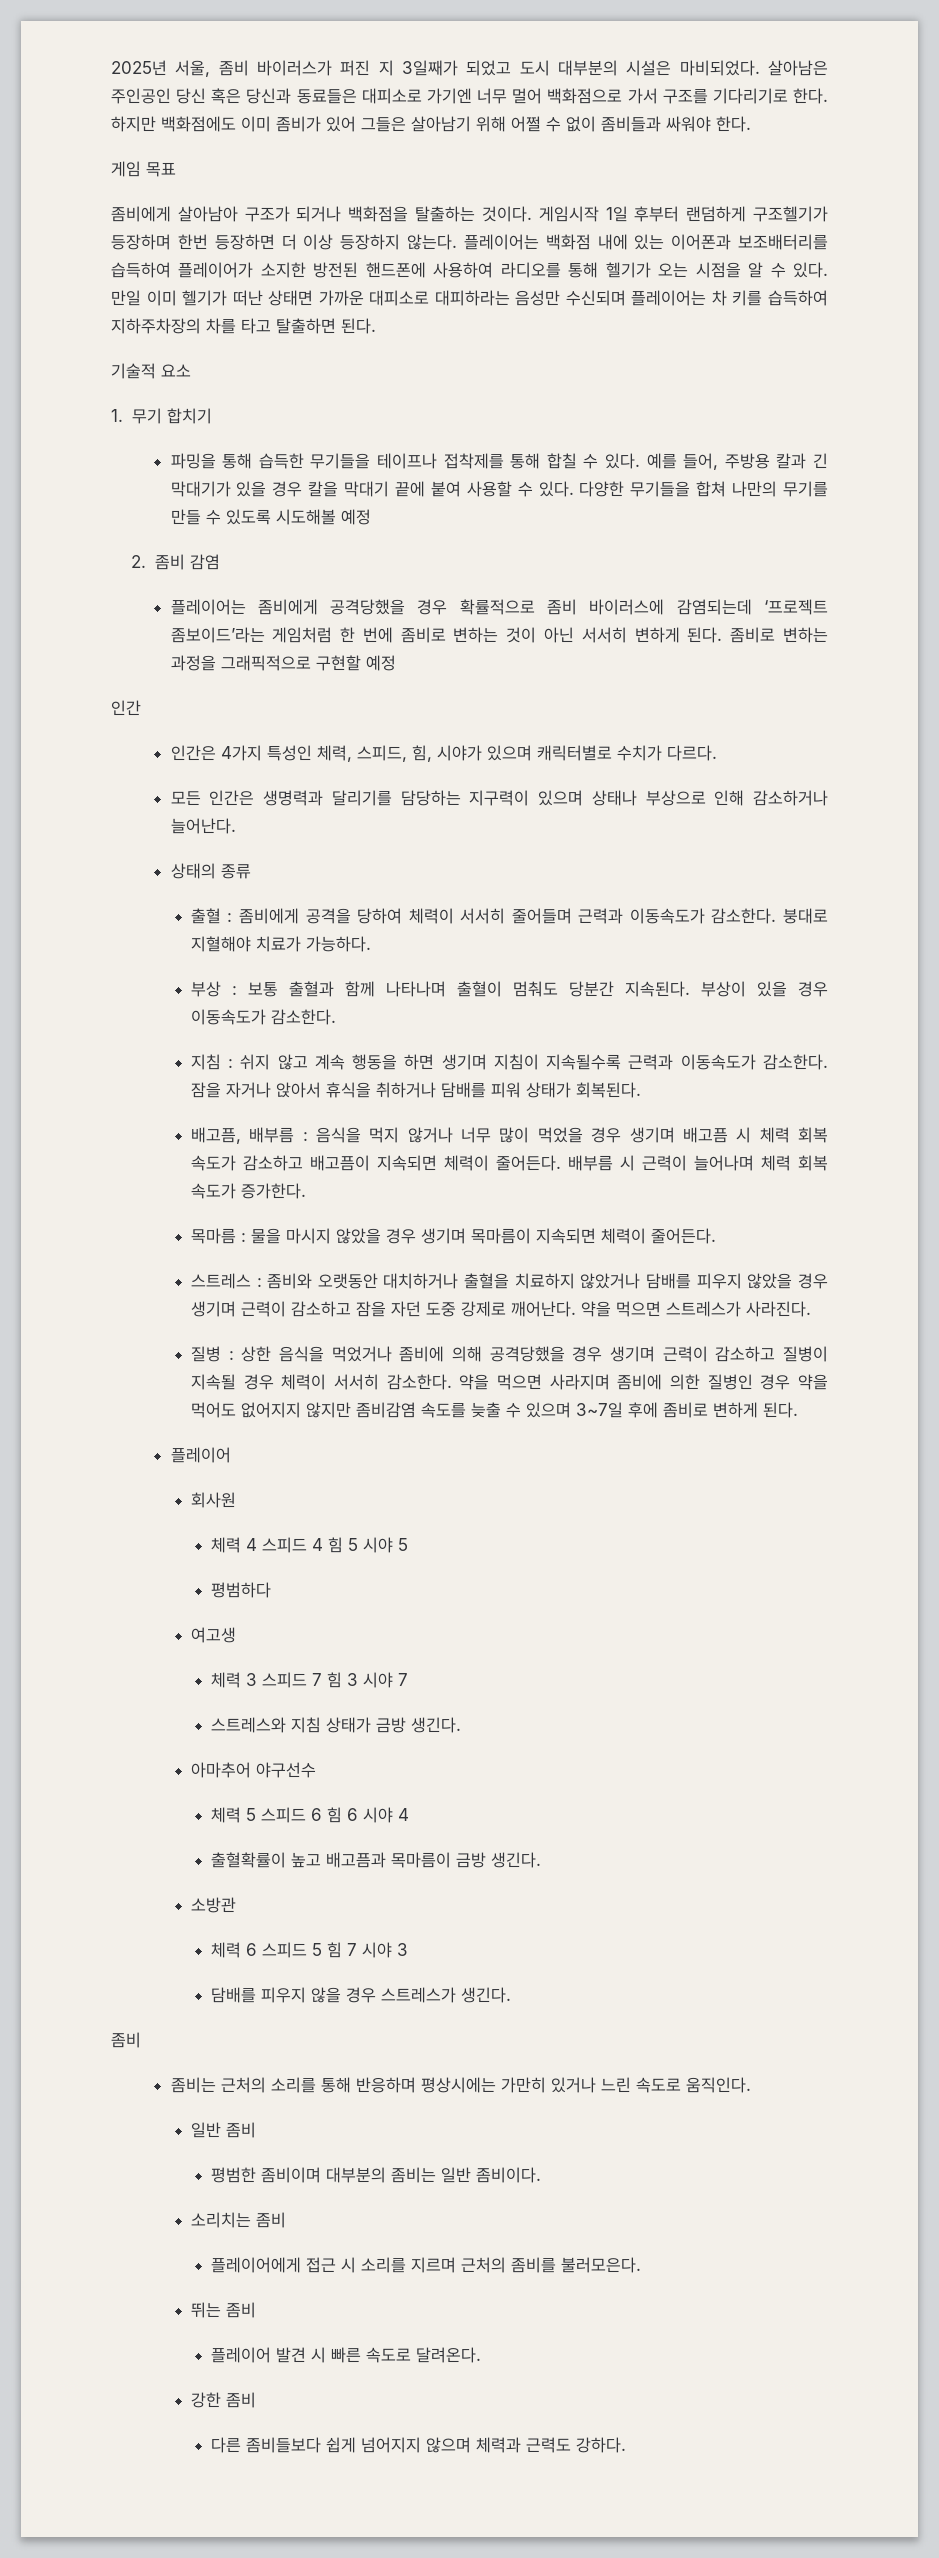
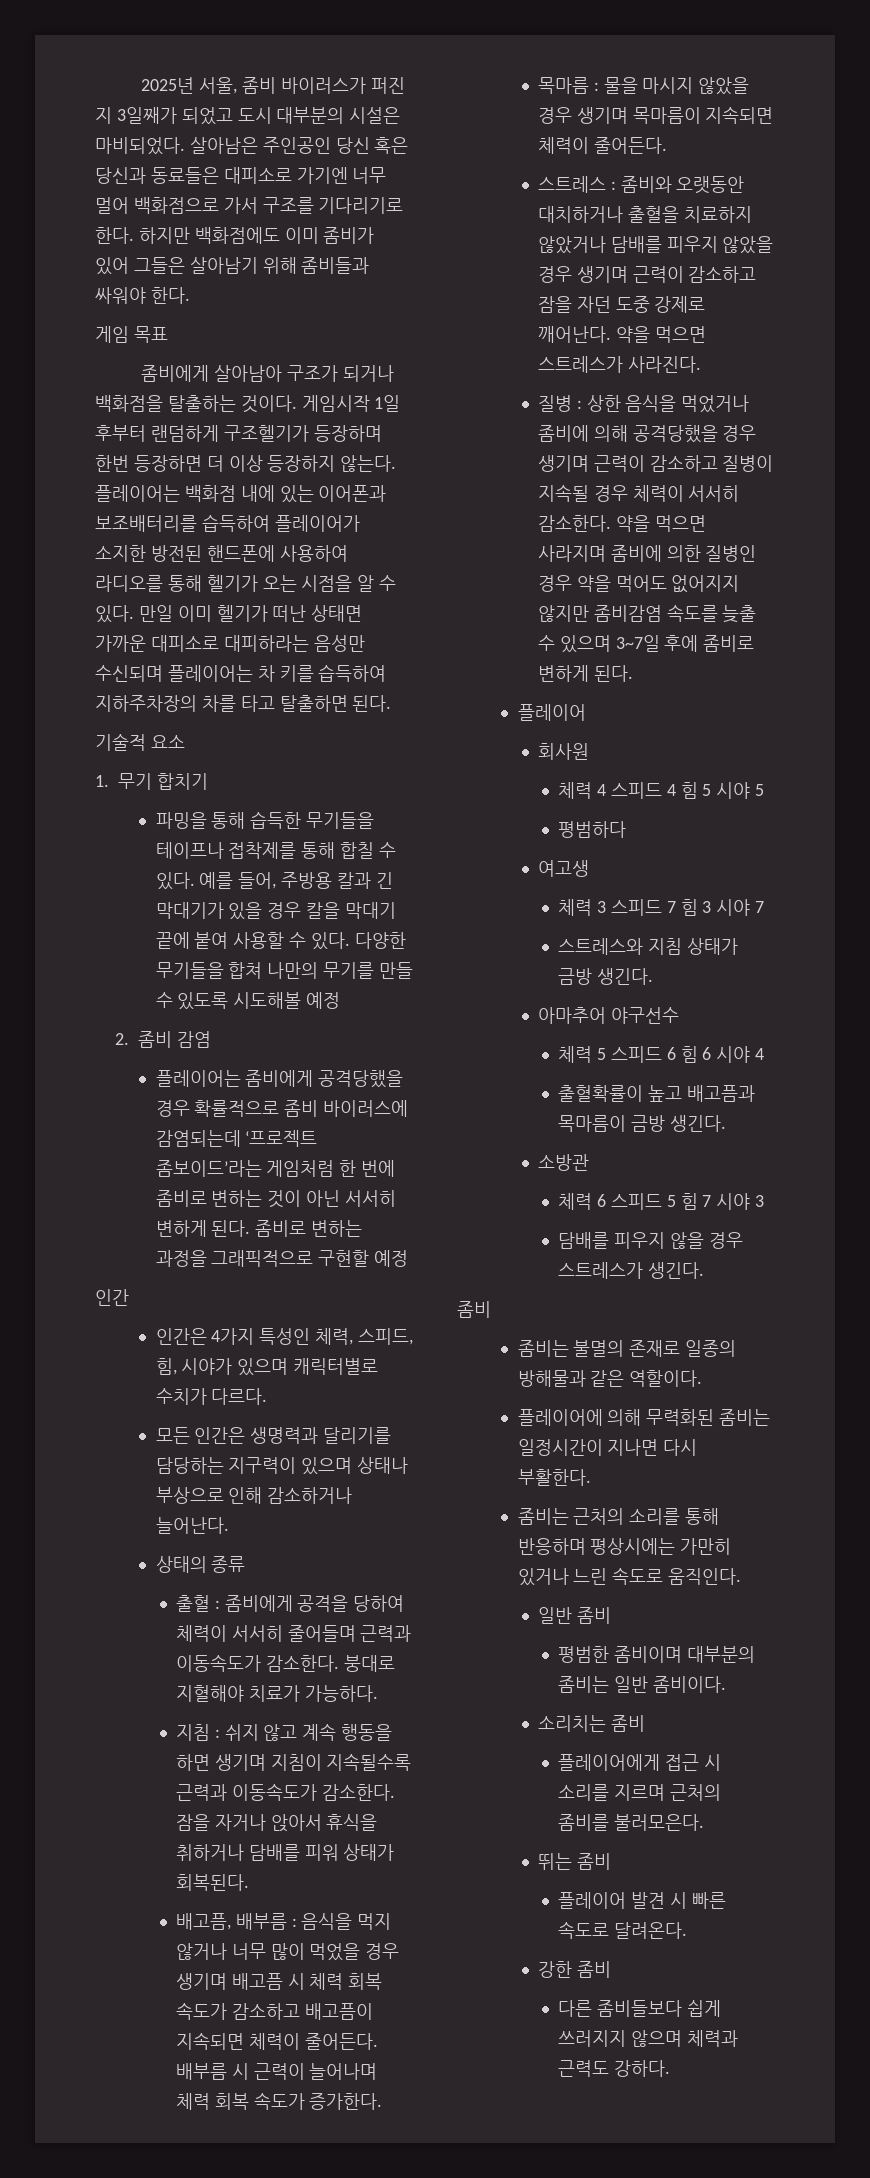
[511,116,596,132] 어쩔 수 없이 -> (297, 265) none
[190,981,829,997] [190,1009,336,1025] // 부상 : 보통 출혈과 함께 나타나며 출혈이 멈춰도 당분간 지속된다. 부상이 있을 경우 이동속도가 감소한다. -> (378, 1693) none
(141, 2040) none -> [517,1340,737,1357] [517,1370,703,1387] [517,1409,771,1426] [517,1439,698,1456] [517,1469,591,1486] // 좀비는 불멸의 존재로 일종의 방해물과 같은 역할이다. // 플레이어에 의해 무력화된 좀비는 일정시간이 지나면 다시 부활한다.
[361,2437,422,2453] 넘어지지 -> [558,2030,627,2047] 쓰러지지

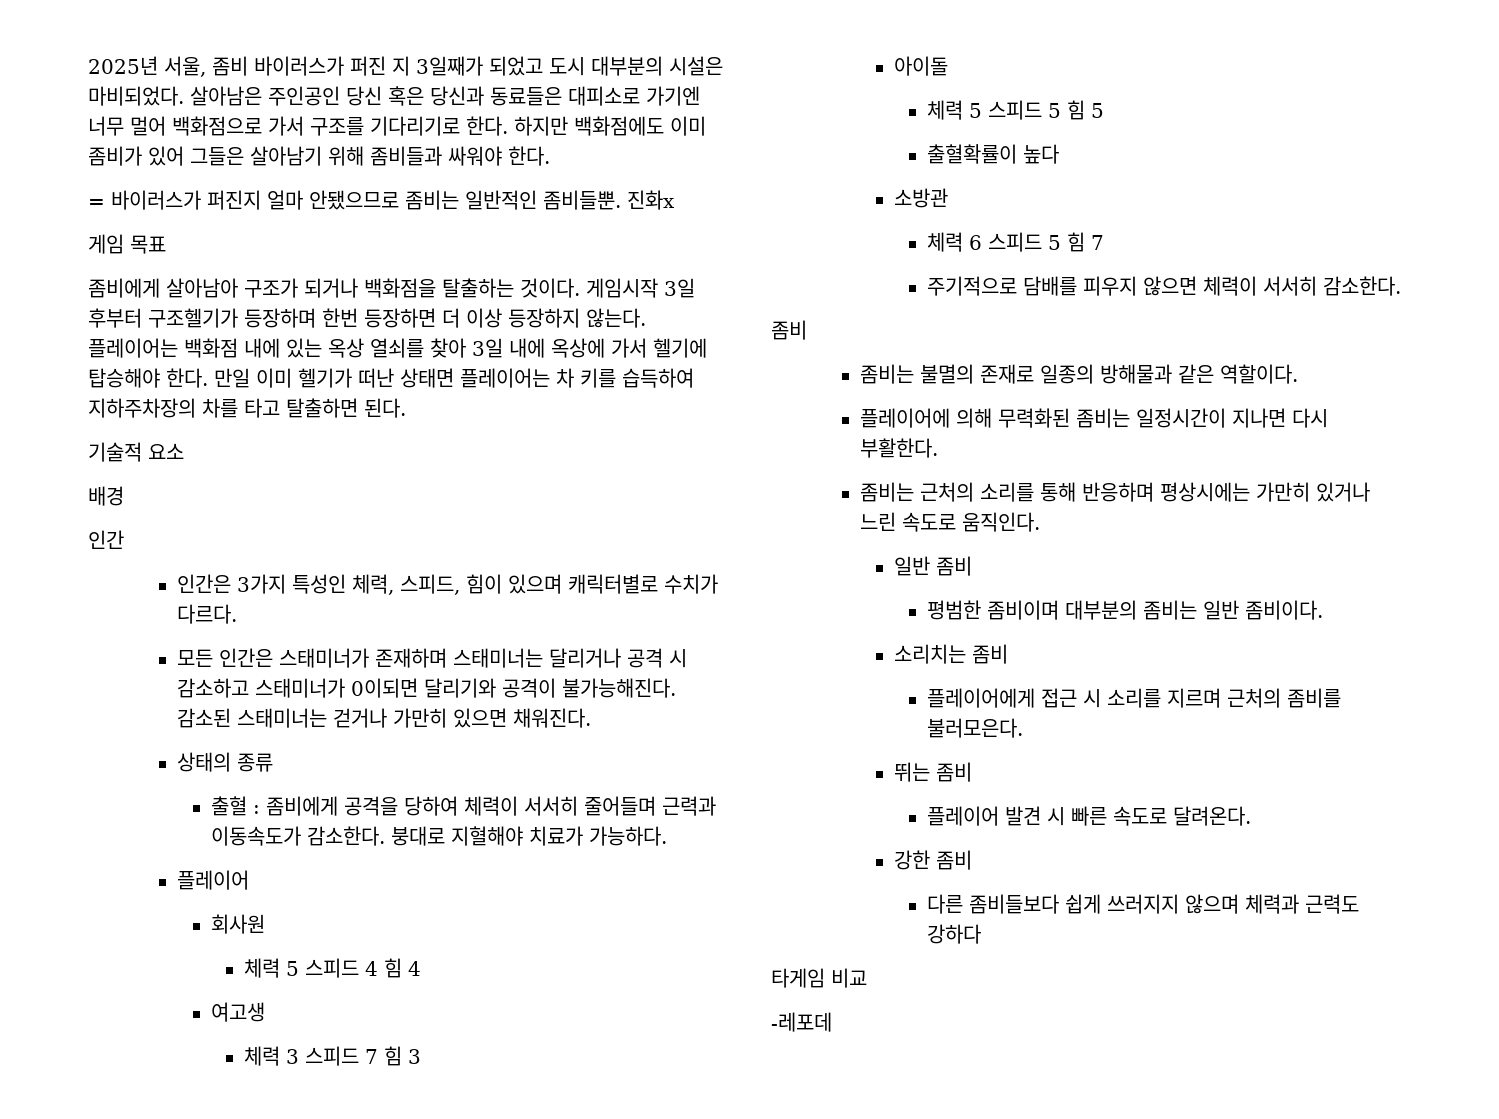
(190, 295) none -> [88,190,675,210] // = 바이러스가 퍼진지 얼마 안됐으므로 좀비는 일반적인 좀비들뿐. 진화x
[374,395,401,412] [95,425,219,442] 1일 후부터 랜덤하게 -> [664,278,695,298] [88,308,142,328] 3일 후부터
[318,485,387,502] [95,514,360,532] [95,545,348,562] [95,575,397,592] [95,605,134,623] 이어폰과 보조배터리를 습득하여 플레이어가 소지한 방전된 핸드폰에 사용하여 라디오를 통해 헬기가 오는 시점을 알 수 있다. -> [328,338,707,358] [88,368,208,388] 옥상 열쇠를 찾아 3일 내에 옥상에 가서 헬기에 탑승해야 한다.
[95,635,365,652] [95,665,163,682] 가까운 대피소로 대피하라는 음성만 수신되며 -> (454, 378) none
[95,773,208,790] [155,811,375,829] [155,842,396,859] [155,872,393,890] [155,902,396,920] [155,932,406,950] [155,962,413,979] [155,992,341,1010] [115,1031,212,1048] [155,1070,404,1088] [155,1100,409,1117] [155,1130,318,1147] [155,1160,396,1177] [155,1190,396,1208] [155,1220,363,1237] [155,1250,409,1267] 1. 무기 합치기 // 파밍을 통해 습득한 무기들을 테이프나 접착제를 통해 합칠 수 있다. 예를 들어, 주방용 칼과 긴 막대기가 있을 경우 칼을 막대기 끝에 붙여 사용할 수 있다. 다양한 무기들을 합쳐 나만의 무기를 만들 수 있도록 시도해볼 예정 // 2. 좀비 감염 // 플레이어는 좀비에게 공격당했을 경우 확률적으로 좀비 바이러스에 감염되는데 ‘프로젝트 좀보이드’라는 게임처럼 한 번에 좀비로 변하는 것이 아닌 서서히 변하게 된다. 좀비로 변하는 과정을 그래픽적으로 구현할 예정 -> [88,486,124,506] 배경
[211,1328,255,1345] 4가지 -> [237,574,287,594] 3가지
[155,1358,233,1375] 힘, 시야가 -> [466,574,503,594] 힘이
[250,1427,392,1444] [155,1457,409,1475] [155,1487,353,1504] [155,1517,229,1534] 생명력과 달리기를 담당하는 지구력이 있으며 상태나 부상으로 인해 감소하거나 늘어난다. -> [279,648,688,668] [177,678,677,698] [177,708,592,728] 스태미너가 존재하며 스태미너는 달리거나 공격 시 감소하고 스태미너가 0이되면 달리기와 공격이 불가능해진다. 감소된 스태미너는 걷거나 가만히 있으면 채워진다.
[175,1723,393,1741] [175,1753,412,1771] [175,1783,395,1801] [175,1814,378,1832] [175,1844,395,1861] [175,1874,249,1891] [175,1913,392,1930] [175,1943,400,1961] [175,1973,383,1990] [175,2002,373,2020] [175,2032,378,2050] [175,2063,378,2080] [175,2092,383,2110] [537,77,750,95] [537,106,774,124] [537,137,667,154] [537,176,745,194] [537,206,752,223] [537,236,774,254] [537,266,757,283] [537,296,706,313] [537,326,706,343] [537,356,701,373] [537,395,750,413] [537,425,757,443] [537,455,774,472] [537,484,740,502] [537,515,706,532] [537,545,757,562] [537,575,740,593] [537,604,757,623] [537,635,755,653] [537,665,633,682] // 지침 : 쉬지 않고 계속 행동을 하면 생기며 지침이 지속될수록 근력과 이동속도가 감소한다. 잠을 자거나 앉아서 휴식을 취하거나 담배를 피워 상태가 회복된다. // 배고픔, 배부름 : 음식을 먹지 않거나 너무 많이 먹었을 경우 생기며 배고픔 시 체력 회복 속도가 감소하고 배고픔이 지속되면 체력이 줄어든다. 배부름 시 근력이 늘어나며 체력 회복 속도가 증가한다. // 목마름 : 물을 마시지 않았을 경우 생기며 목마름이 지속되면 체력이 줄어든다. // 스트레스 : 좀비와 오랫동안 대치하거나 출혈을 치료하지 않았거나 담배를 피우지 않았을 경우 생기며 근력이 감소하고 잠을 자던 도중 강제로 깨어난다. 약을 먹으면 스트레스가 사라진다. // 질병 : 상한 음식을 먹었거나 좀비에 의해 공격당했을 경우 생기며 근력이 감소하고 질병이 지속될 경우 체력이 서서히 감소한다. 약을 먹으면 사라지며 좀비에 의한 질병인 경우 약을 먹어도 없어지지 않지만 좀비감염 속도를 늦출 수 있으며 3~7일 후에 좀비로 변하게 된다. -> (667, 836) none
[597,784,607,796] 4 -> [286,961,300,976] 5
[702,782,765,799] [558,821,627,838] 5 시야 5 // 평범하다 -> [408,961,422,976] 4
[716,899,765,916] [558,938,738,955] [558,968,654,985] [537,1007,679,1024] [558,1046,765,1063] [558,1085,755,1102] [558,1115,726,1132] 시야 7 // 스트레스와 지침 상태가 금방 생긴다. // 아마추어 야구선수 // 체력 5 스피드 6 힘 6 시야 4 // 출혈확률이 높고 배고픔과 목마름이 금방 생긴다. -> [893,56,948,76] [927,100,1105,120] [927,144,1060,164] // 아이돌 // 체력 5 스피드 5 힘 5 // 출혈확률이 높다
[716,1193,765,1210] [558,1232,743,1249] [558,1262,705,1279] 시야 3 // 담배를 피우지 않을 경우 스트레스가 생긴다. -> [927,276,1402,296] // 주기적으로 담배를 피우지 않으면 체력이 서서히 감소한다.
[614,2060,671,2077] 강하다. -> [927,924,982,944] [771,968,867,988] [771,1012,832,1032] 강하다 // 타게임 비교 // -레포데

